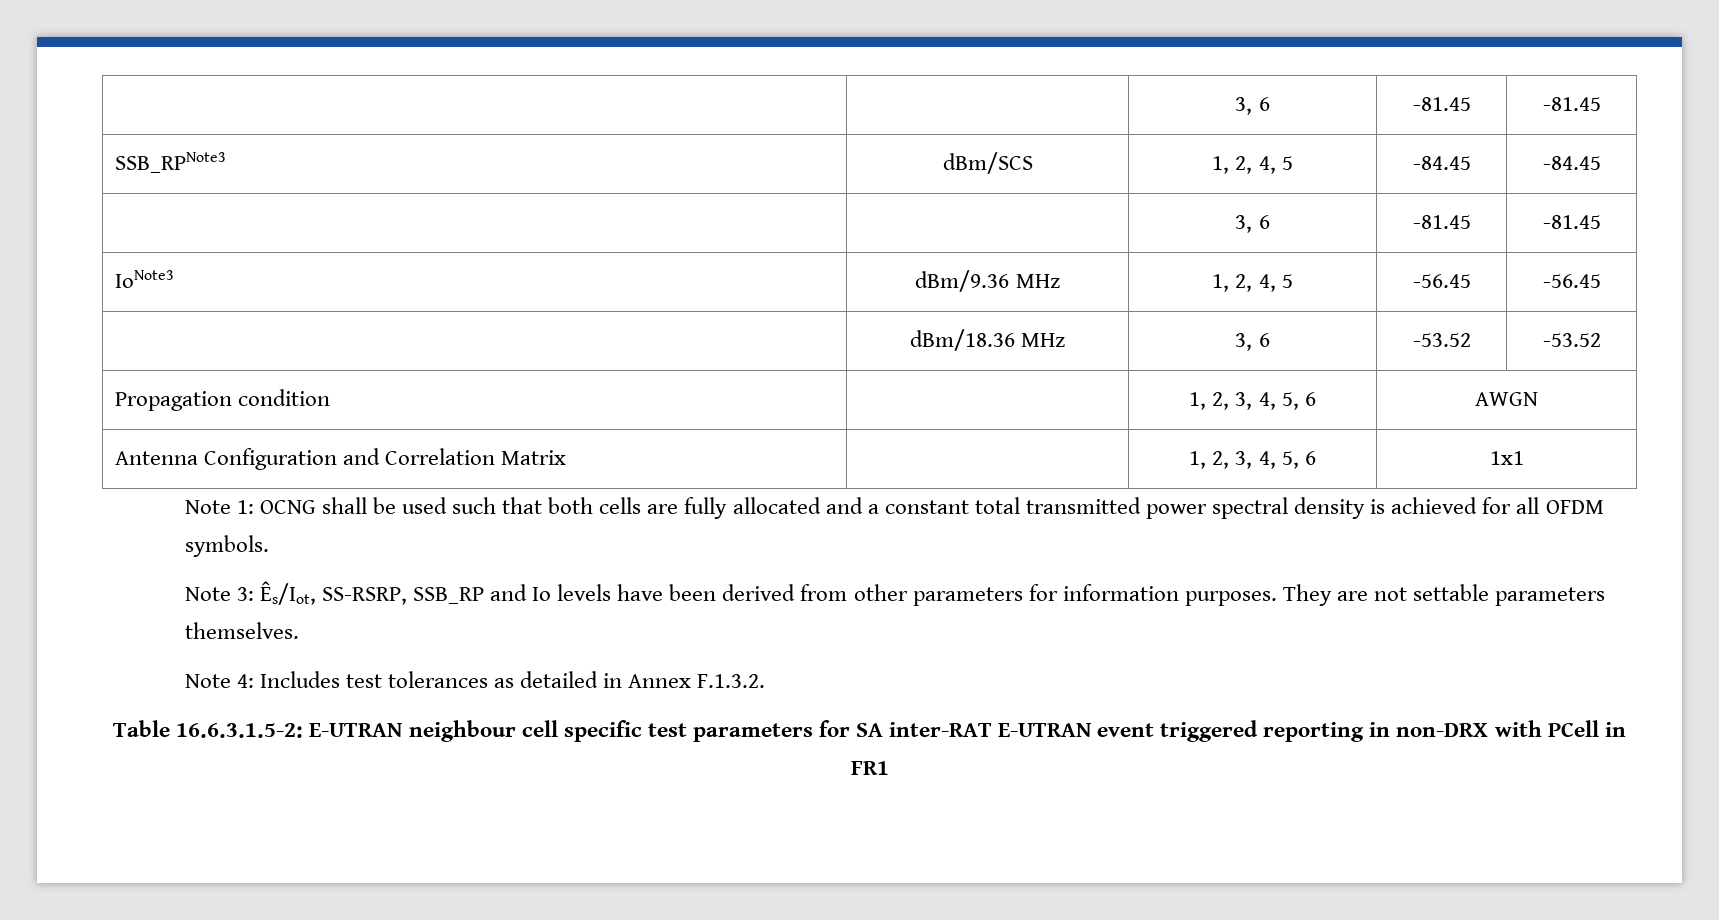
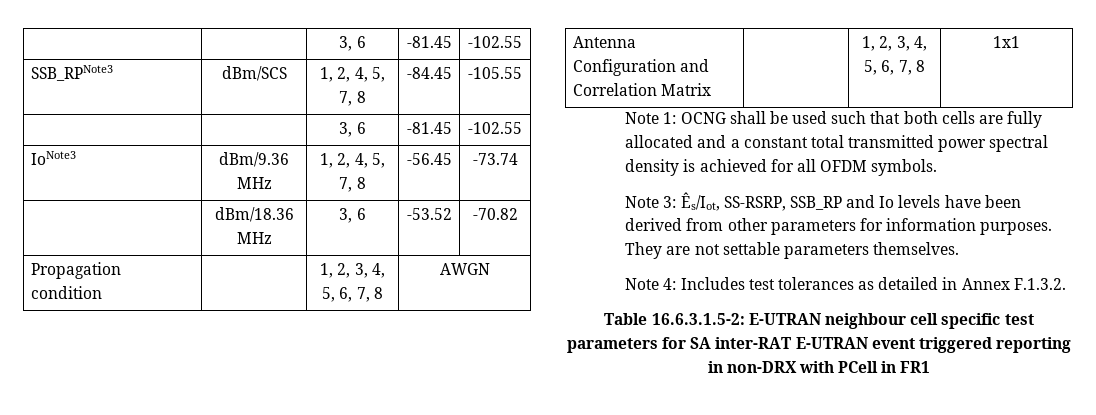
[1235,97,1270,115] [1412,97,1471,111] [1542,97,1601,111] | | 3, 6 | -81.45 | -81.45 -> [339,36,366,51] [406,36,452,48] [468,36,522,48] | | 3, 6 | -81.45 | -102.55
[1281,156,1293,170] 5 -> [371,67,385,82] [339,91,366,106] 5, 7, 8
[1542,156,1601,170] [1235,215,1270,233] [1412,215,1471,229] [1542,215,1601,229] -84.45 // | | 3, 6 | -81.45 | -81.45 -> [468,67,522,79] [339,122,366,137] [406,122,452,134] [468,122,522,134] -105.55 // | | 3, 6 | -81.45 | -102.55
[1281,274,1293,288] 5 -> [371,153,385,168] [339,177,366,192] 5, 7, 8
[1542,274,1601,288] -56.45 -> [472,153,518,165] -73.74
[1542,333,1601,347] -53.52 -> [472,208,518,220] -70.82
[1304,392,1316,406] 6 -> [339,287,383,302] 6, 7, 8
[1304,451,1316,465] 6 -> [881,60,925,75] 6, 7, 8

